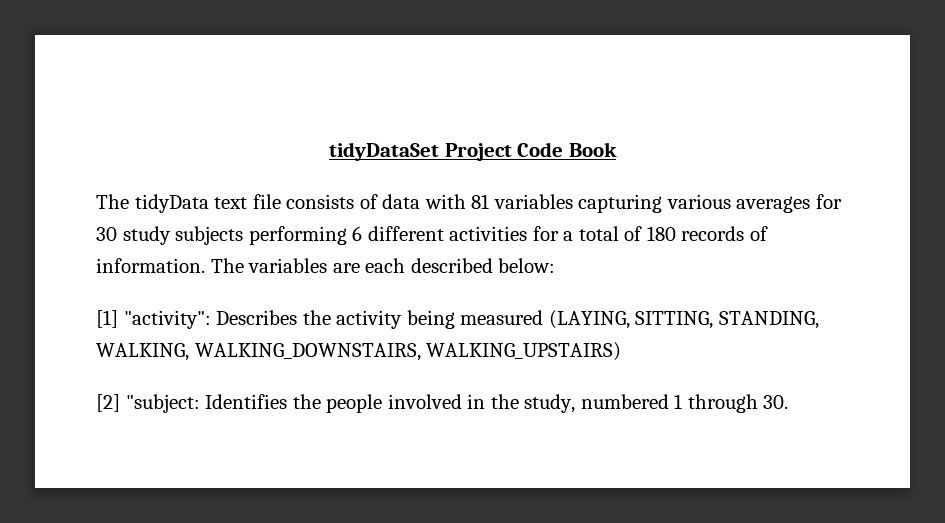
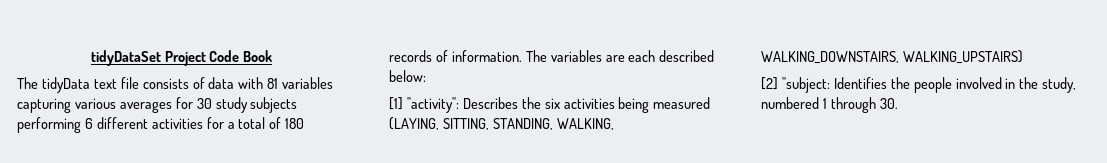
[336,310,403,329] activity -> [544,98,615,109] six activities

